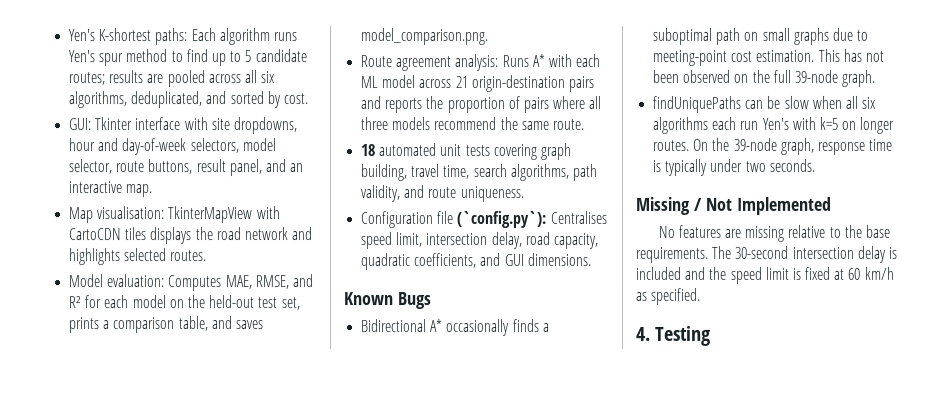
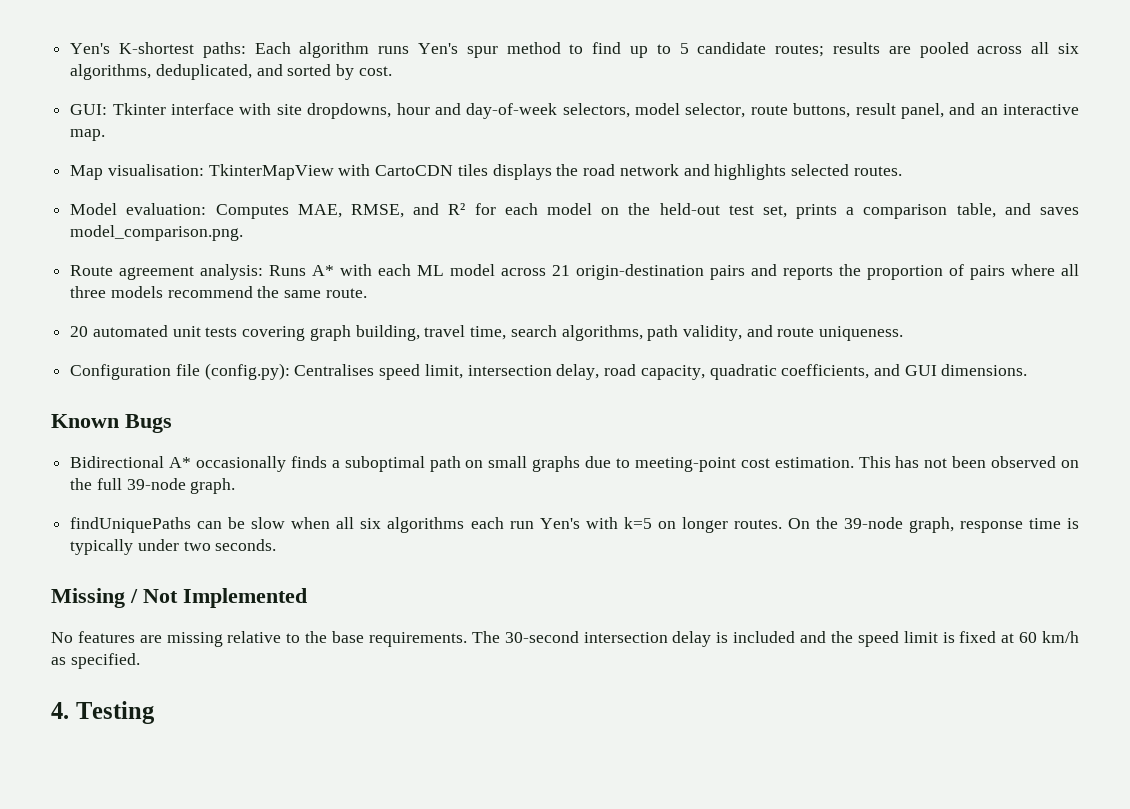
[360,144,376,157] 18 -> [70,326,89,337] 20
[457,210,548,229] (`config.py`): -> [204,363,290,380] (config.py):

